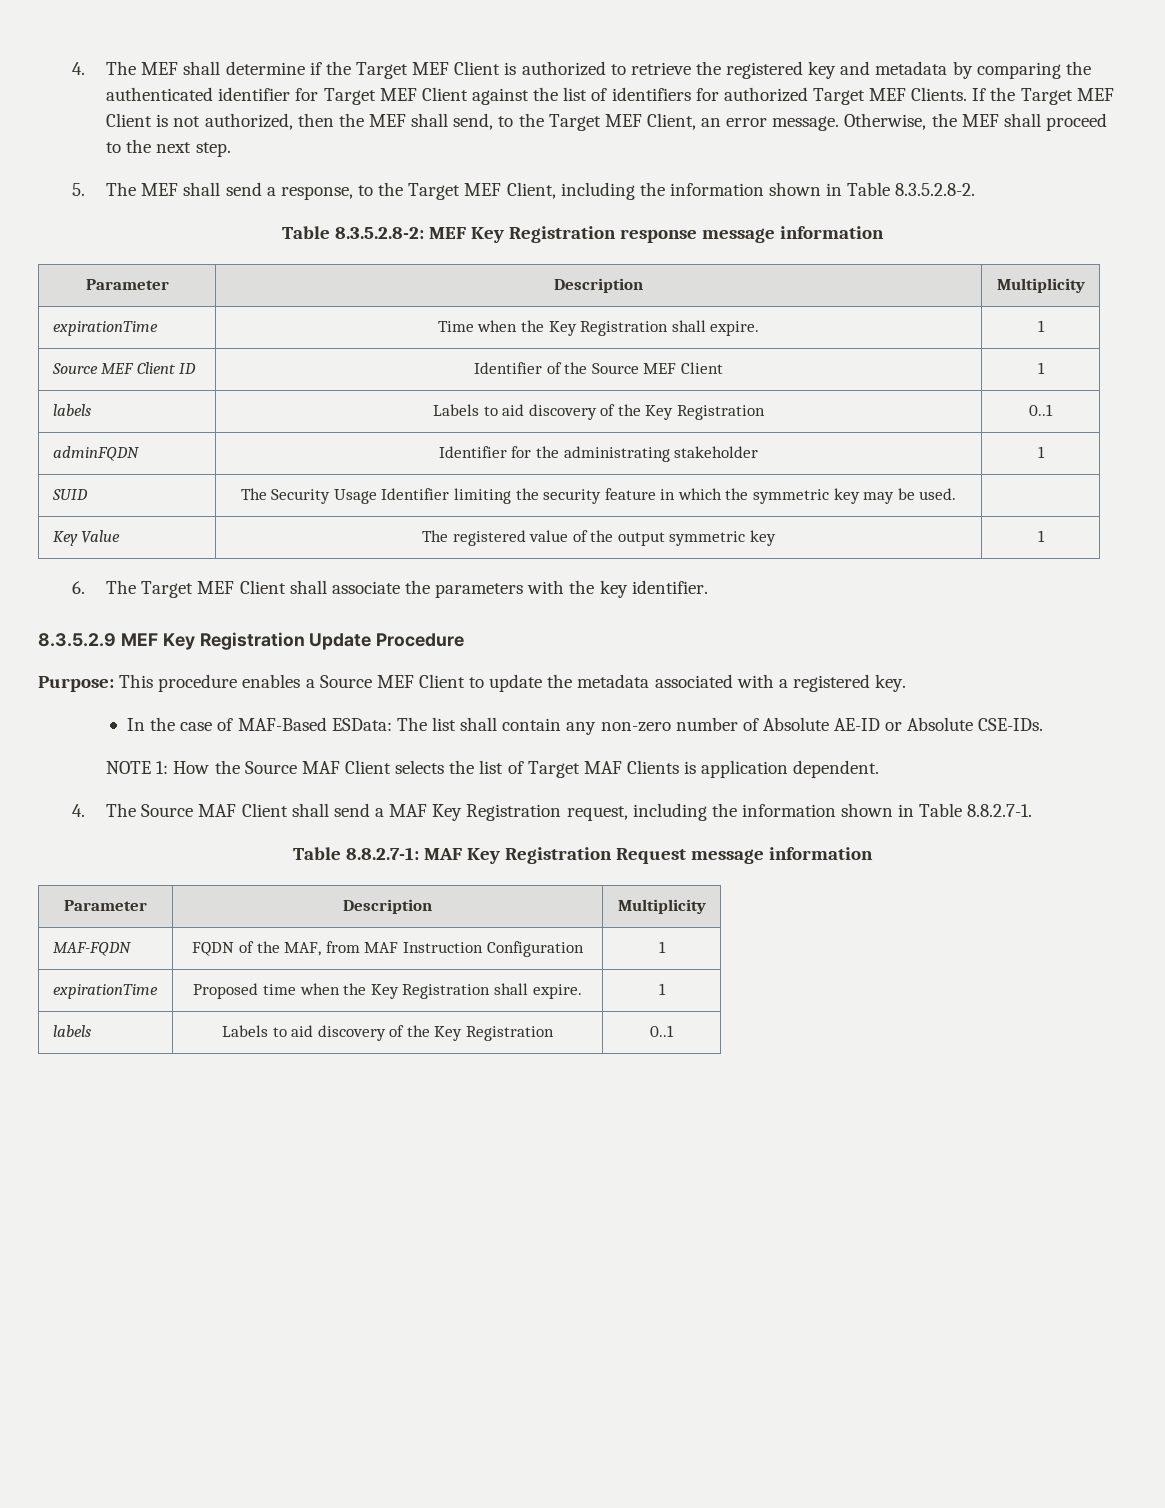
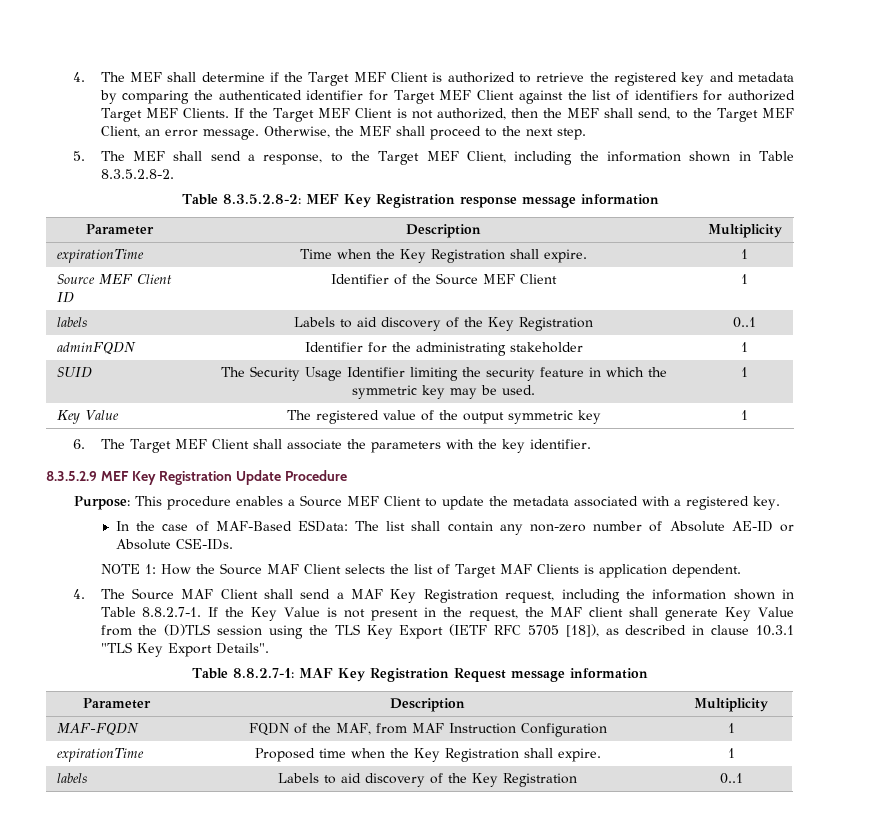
(957, 494) none -> [741,367,748,377] 1
(1033, 810) none -> [208,607,795,621] [100,624,794,639] [100,642,269,657] If the Key Value is not present in the request, the MAF client shall generate Key Value from the (D)TLS session using the TLS Key Export (IETF RFC 5705 [18]), as described in clause 10.3.1 "TLS Key Export Details".

